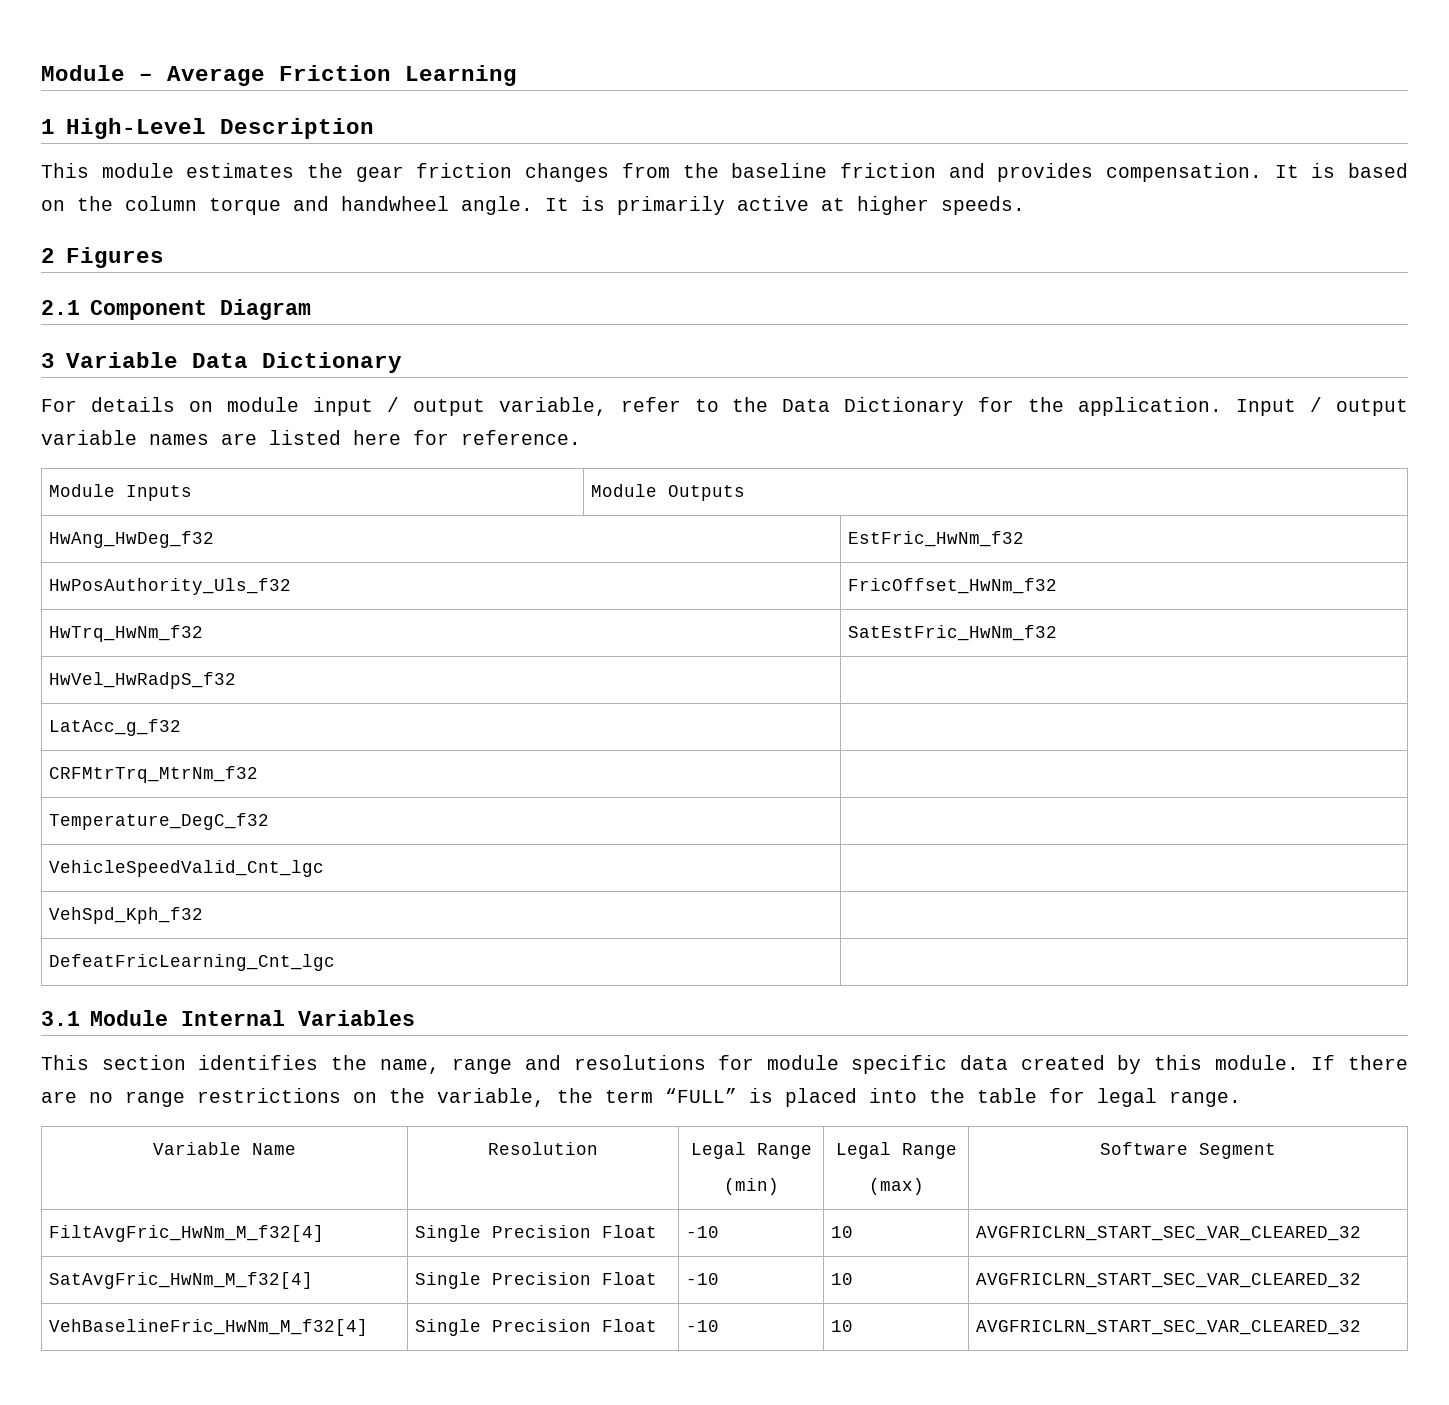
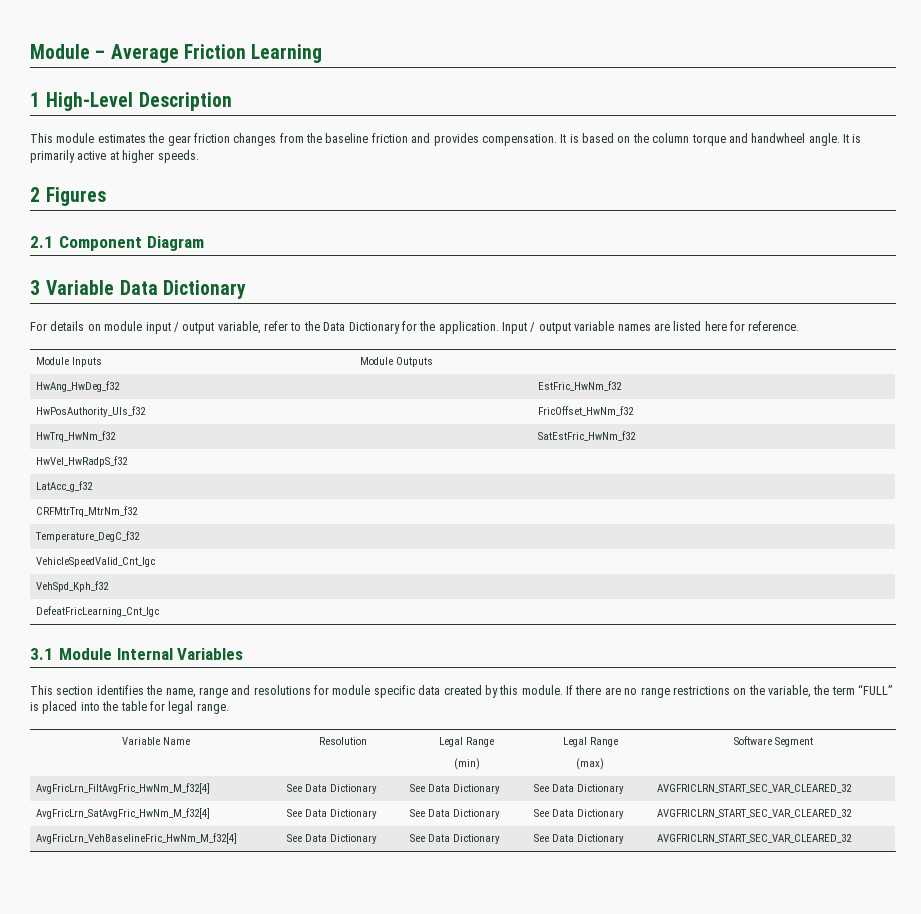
[48,1225,324,1242] [414,1225,657,1242] [685,1226,719,1238] [830,1226,853,1238] [975,1226,1361,1241] [48,1272,313,1289] [414,1272,657,1289] [685,1273,719,1285] [830,1273,853,1285] [975,1273,1361,1288] [48,1319,368,1336] [414,1319,657,1336] [685,1320,719,1332] [830,1320,853,1332] FiltAvgFric_HwNm_M_f32[4] | Single Precision Float | -10 | 10 | AVGFRICLRN_START_SEC_VAR_CLEARED_32 // SatAvgFric_HwNm_M_f32[4] | Single Precision Float | -10 | 10 | AVGFRICLRN_START_SEC_VAR_CLEARED_32 // VehBaselineFric_HwNm_M_f32[4] | Single Precision Float | -10 | 10 -> [36,783,211,794] [287,784,378,794] [410,784,501,794] [534,784,625,794] [657,784,853,793] [36,808,211,819] [287,809,378,819] [410,809,501,819] [534,809,625,819] [657,809,853,818] [36,833,238,844] [287,834,378,844] [410,834,501,844] [534,834,625,844] AvgFricLrn_FiltAvgFric_HwNm_M_f32[4] | See Data Dictionary | See Data Dictionary | See Data Dictionary | AVGFRICLRN_START_SEC_VAR_CLEARED_32 // AvgFricLrn_SatAvgFric_HwNm_M_f32[4] | See Data Dictionary | See Data Dictionary | See Data Dictionary | AVGFRICLRN_START_SEC_VAR_CLEARED_32 // AvgFricLrn_VehBaselineFric_HwNm_M_f32[4] | See Data Dictionary | See Data Dictionary | See Data Dictionary

